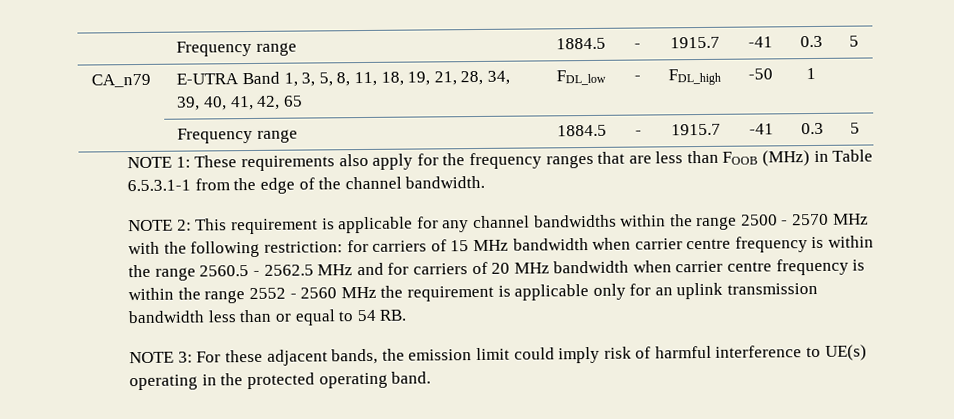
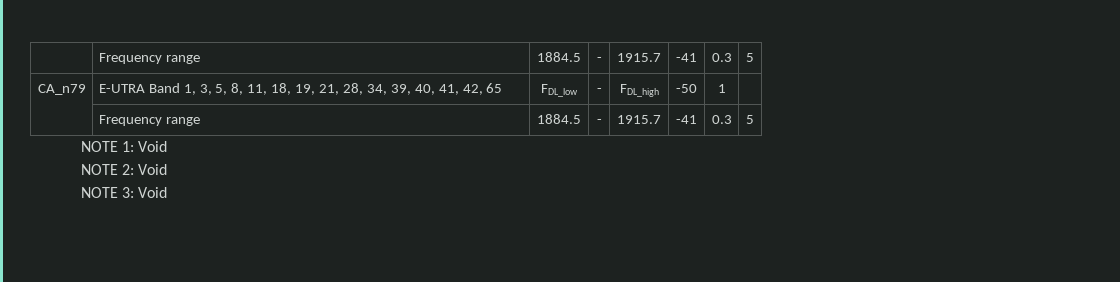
[194,149,874,172] [127,175,486,194] [128,213,869,235] [128,235,875,258] [128,258,866,281] [128,282,819,304] [128,309,407,326] [129,344,867,366] [129,371,432,391] These requirements also apply for the frequency ranges that are less than FOOB (MHz) in Table 6.5.3.1-1 from the edge of the channel bandwidth. // NOTE 2: This requirement is applicable for any channel bandwidths within the range 2500 - 2570 MHz with the following restriction: for carriers of 15 MHz bandwidth when carrier centre frequency is within the range 2560.5 - 2562.5 MHz and for carriers of 20 MHz bandwidth when carrier centre frequency is within the range 2552 - 2560 MHz the requirement is applicable only for an uplink transmission bandwidth less than or equal to 54 RB. // NOTE 3: For these adjacent bands, the emission limit could imply risk of harmful interference to UE(s) operating in the protected operating band. -> [138,141,168,152] [80,164,168,175] [80,187,168,198] Void // NOTE 2: Void // NOTE 3: Void

